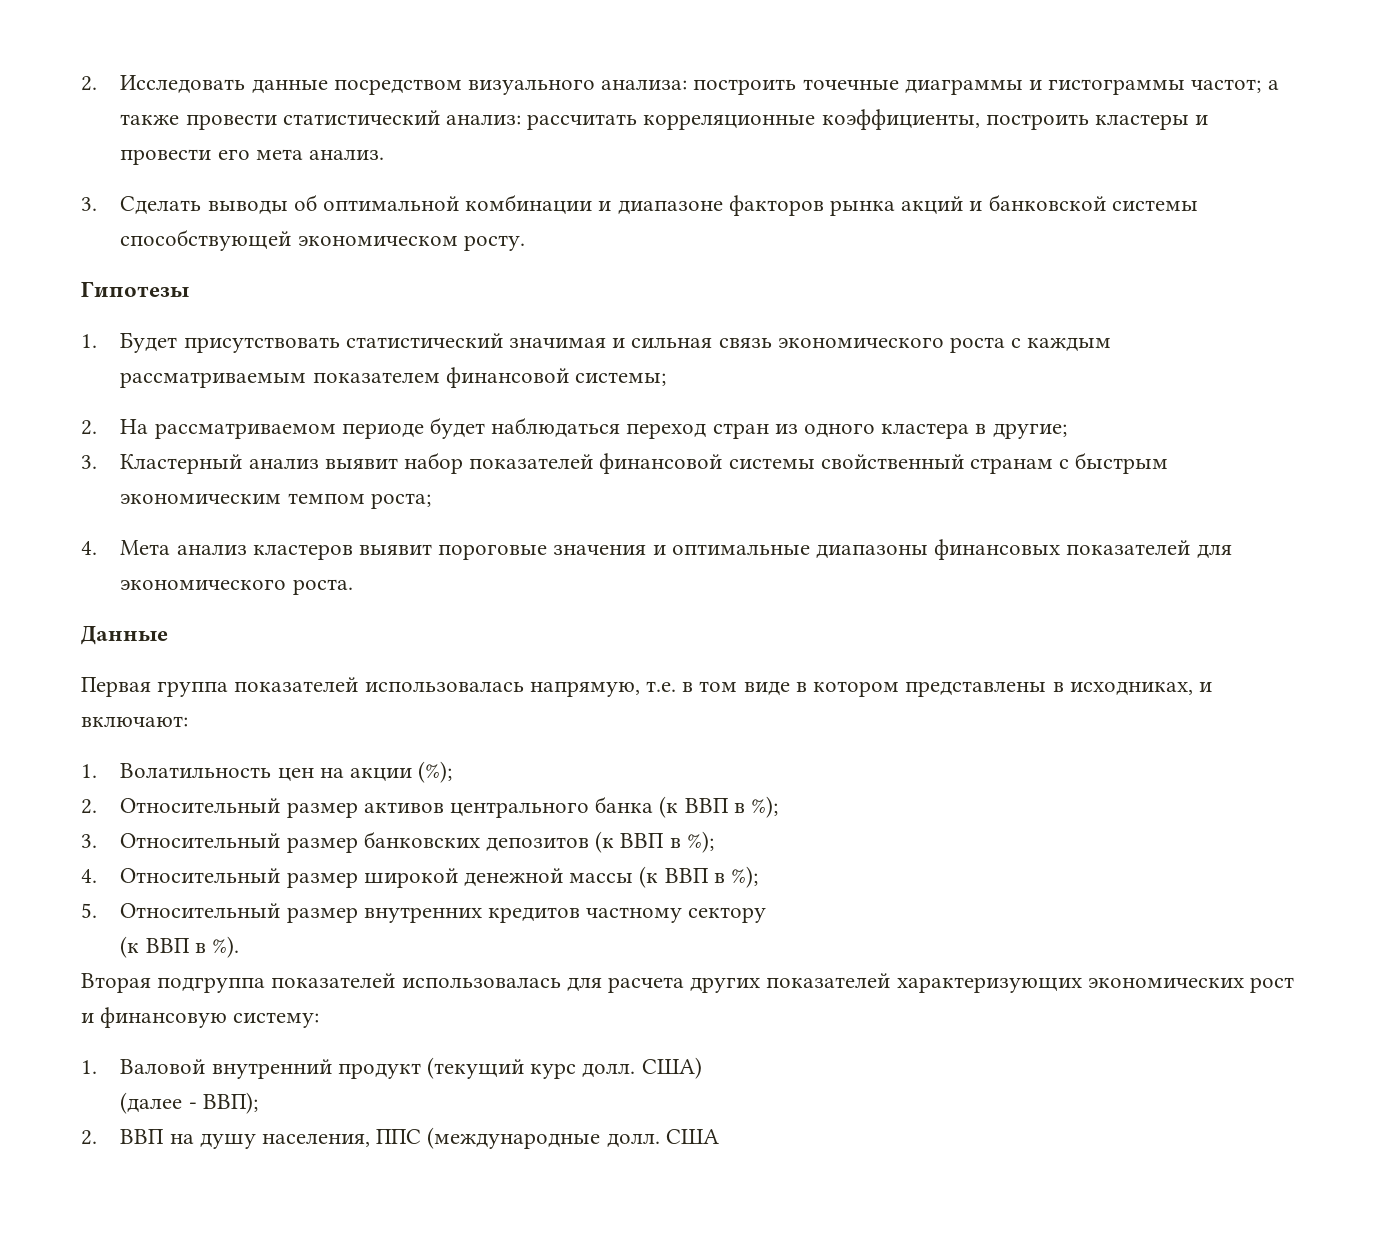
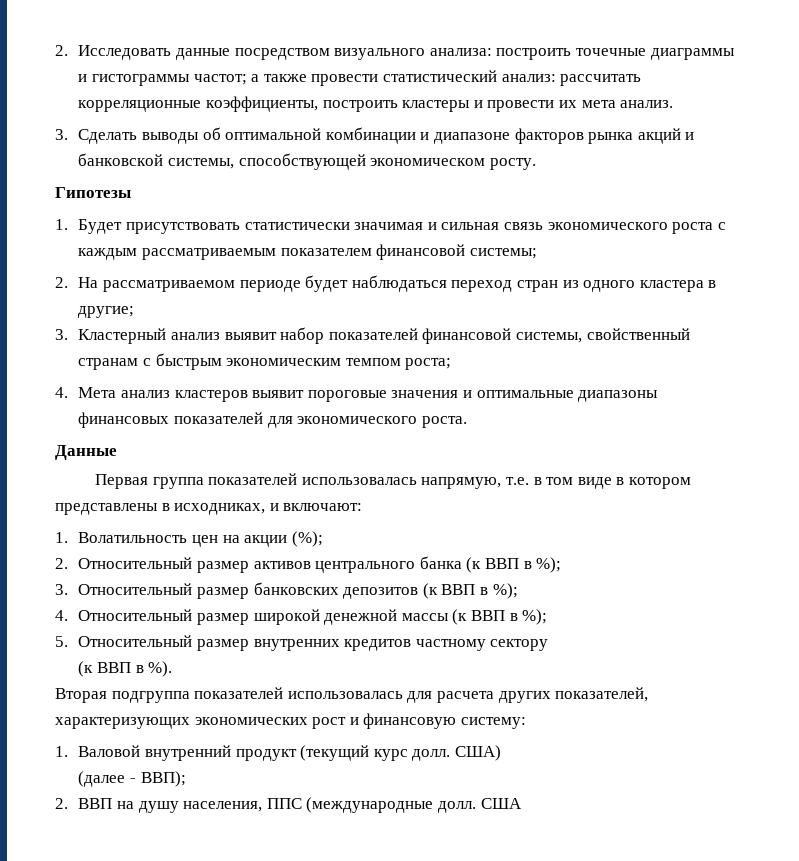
[217,149,250,160] его -> [558,100,577,108] их
[1111,200,1198,211] системы -> [168,158,235,169] системы,
[345,333,503,348] статистический -> [244,222,350,230] статистически
[728,458,815,469] системы -> [515,332,582,343] системы,
[766,973,891,988] показателей -> [555,687,649,702] показателей,

